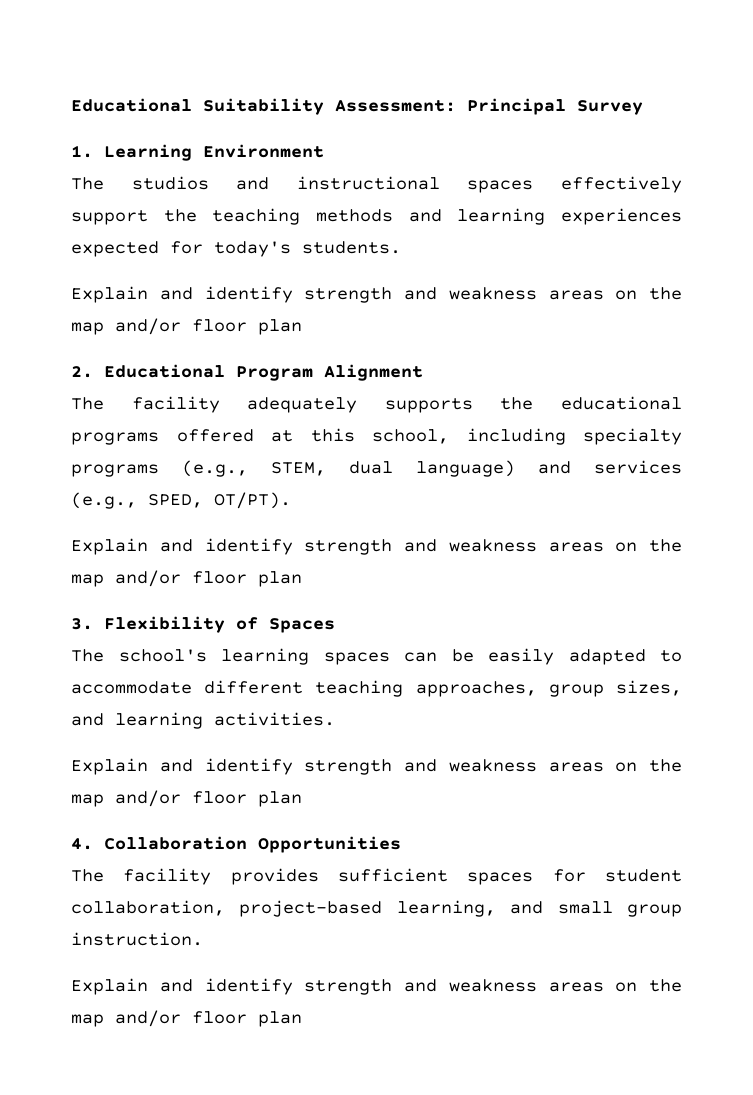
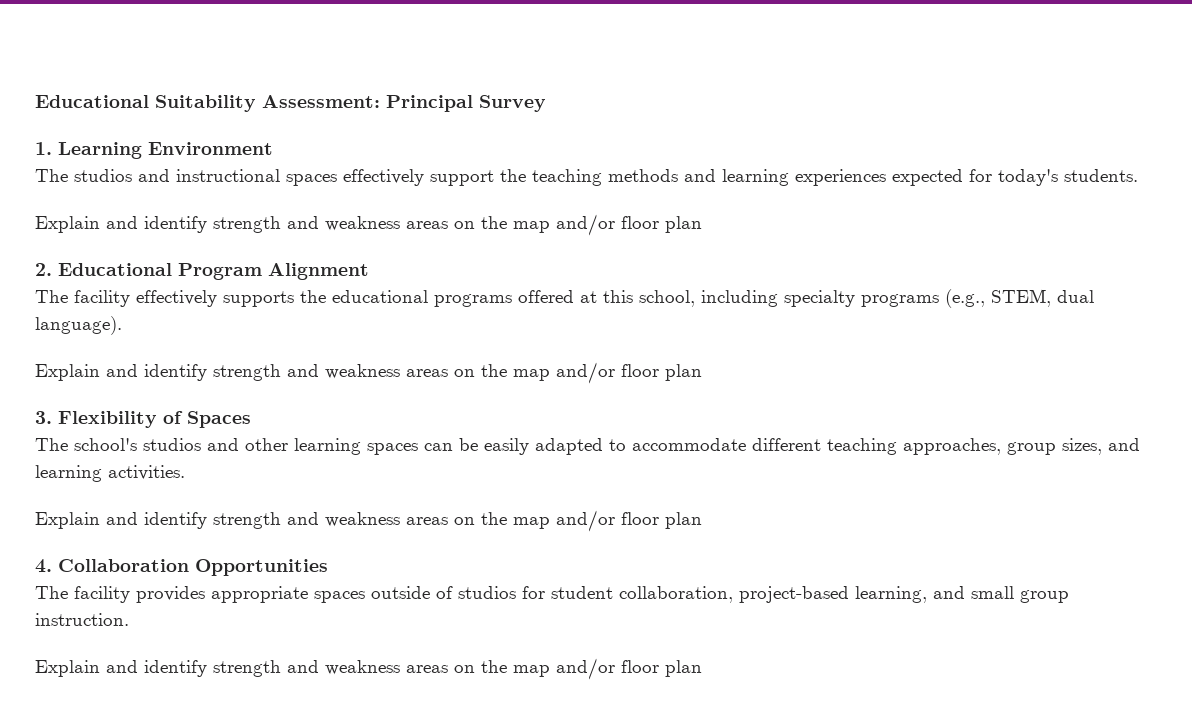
[247,397,358,413] adequately -> [136,290,217,307] effectively
[416,460,682,477] [71,492,291,509] language) and services (e.g., SPED, OT/PT). -> [35,316,122,335] language).
(207, 655) none -> [143,438,288,451] studios and other
[338,868,534,885] sufficient spaces -> [211,586,516,603] appropriate spaces outside of studios

